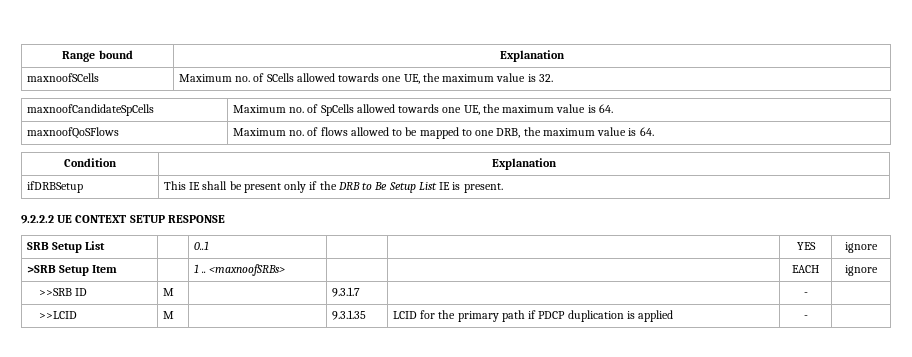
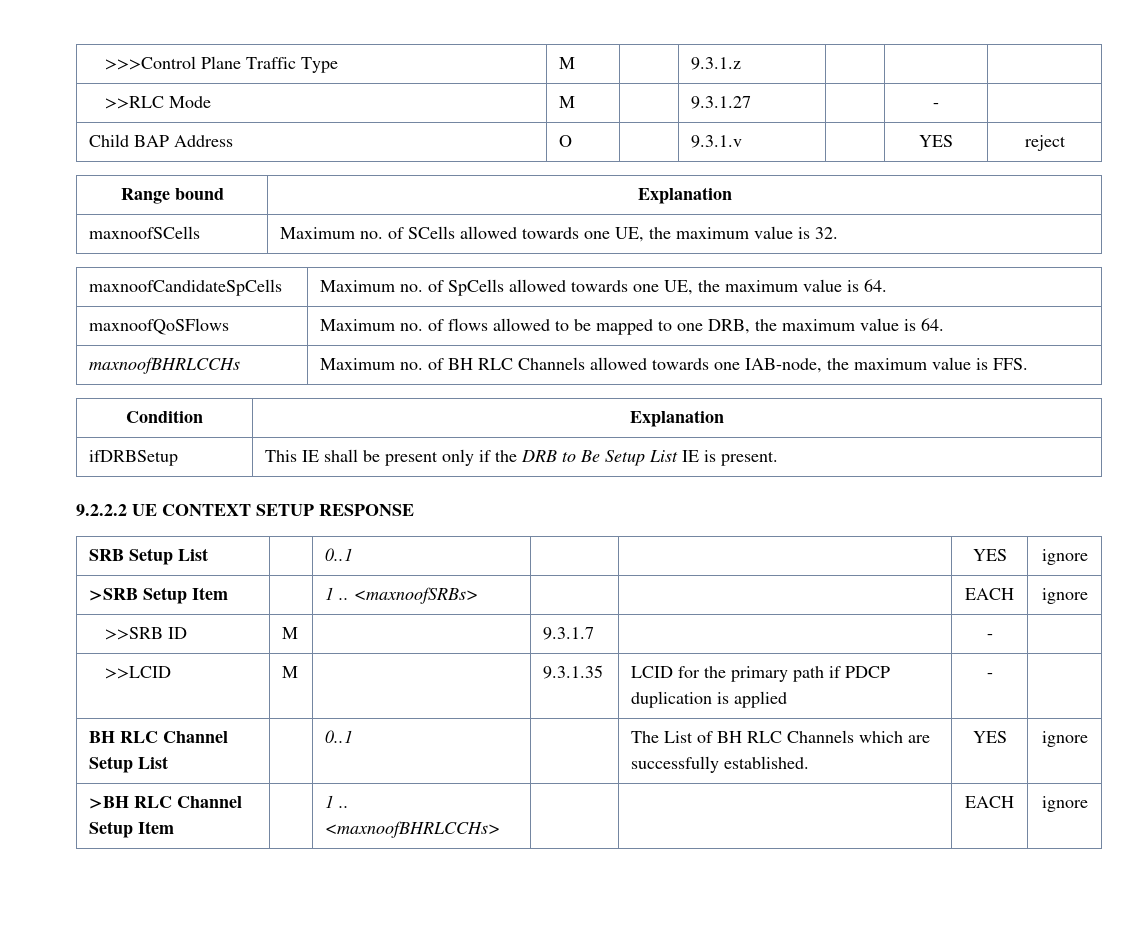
(62, 56) none -> [105,56,339,73] [559,57,576,69] [691,57,742,70] [105,96,212,109] [559,96,576,108] [691,96,752,109] [933,103,939,108] [89,134,234,147] [559,135,573,147] [691,135,743,148] [919,135,953,147] [1024,135,1066,151] >>>Control Plane Traffic Type | M | | 9.3.1.z | | | // >>RLC Mode | M | | 9.3.1.27 | | - | // Child BAP Address | O | | 9.3.1.v | | YES | reject //
(654, 131) none -> [89,357,241,374] [320,357,1029,373] // maxnoofBHRLCCHs | Maximum no. of BH RLC Channels allowed towards one IAB-node, the maximum value is FFS.
(808, 317) none -> [89,731,229,743] [89,756,169,773] [325,730,354,743] [631,730,931,743] [631,756,810,773] [972,731,1007,743] [1041,731,1088,747] [89,796,243,809] [89,821,175,838] [325,795,350,808] [325,821,501,838] [965,796,1014,808] [1041,796,1088,812] // BH RLC Channel Setup List | | 0..1 | | The List of BH RLC Channels which are successfully established. | YES | ignore // >BH RLC Channel Setup Item | | 1 .. <maxnoofBHRLCCHs> | | | EACH | ignore

